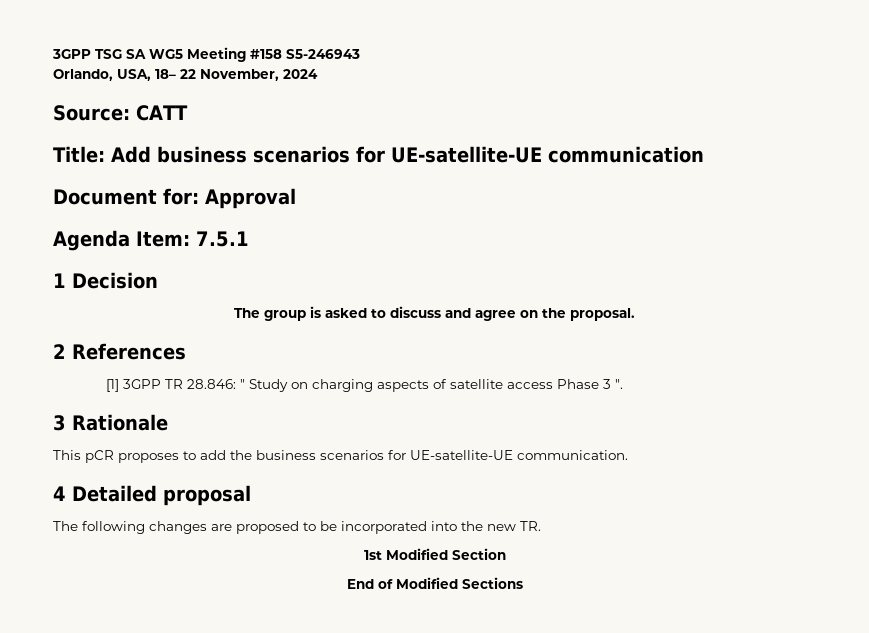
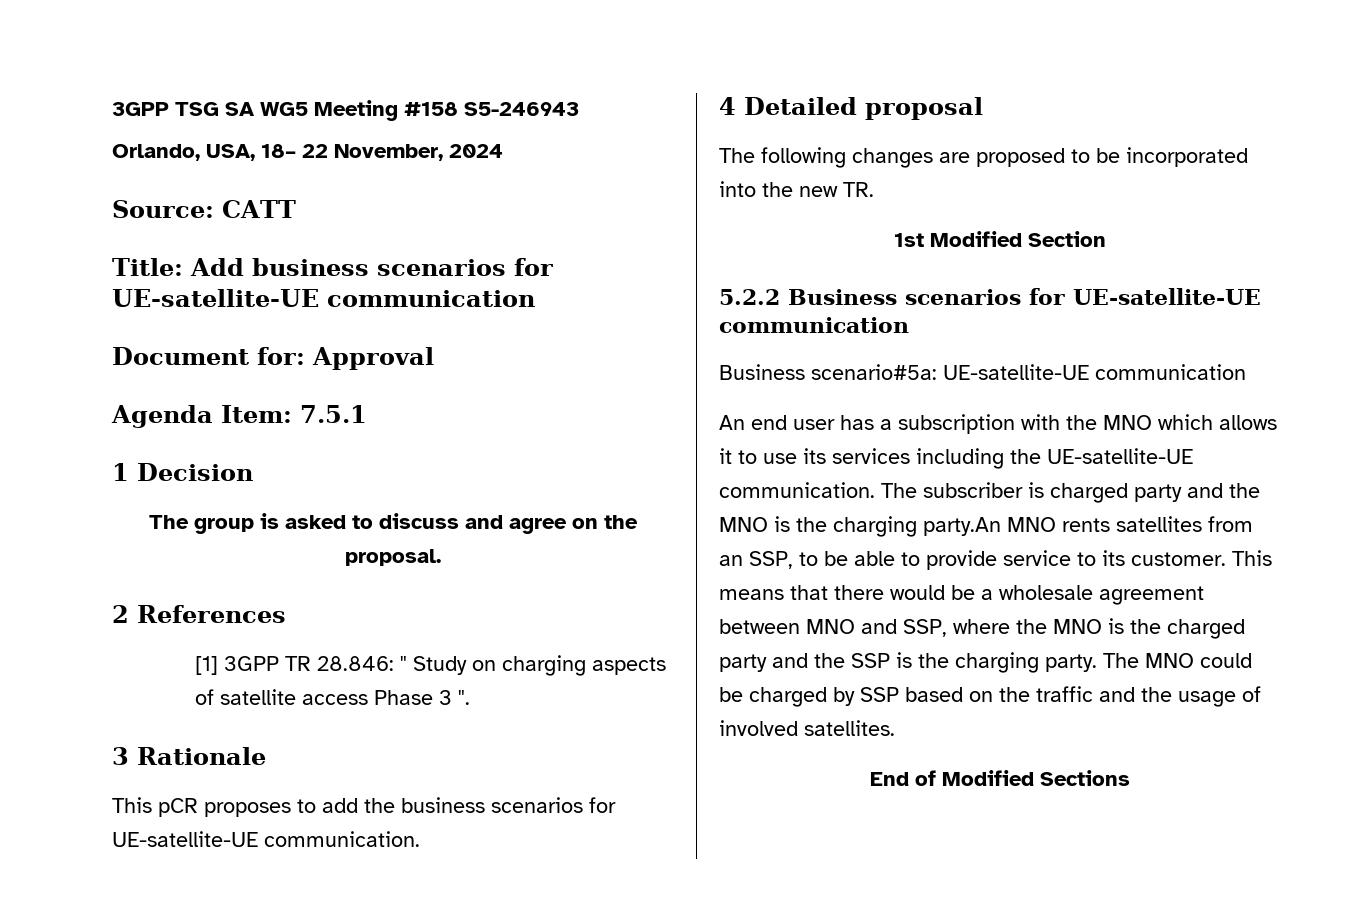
(506, 554) none -> [719,288,1261,305] [719,317,909,333] [719,364,1246,380] [719,414,1277,434] [719,448,1193,469] [719,482,1260,503] [719,516,1253,537] [719,550,1272,570] [719,585,1204,605] [719,618,1245,639] [719,652,1252,673] [719,686,1261,707] [719,720,895,736] // 5.2.2 Business scenarios for UE-satellite-UE communication // Business scenario#5a: UE-satellite-UE communication // An end user has a subscription with the MNO which allows it to use its services including the UE-satellite-UE communication. The subscriber is charged party and the MNO is the charging party.An MNO rents satellites from an SSP, to be able to provide service to its customer. This means that there would be a wholesale agreement between MNO and SSP, where the MNO is the charged party and the SSP is the charging party. The MNO could be charged by SSP based on the traffic and the usage of involved satellites.

